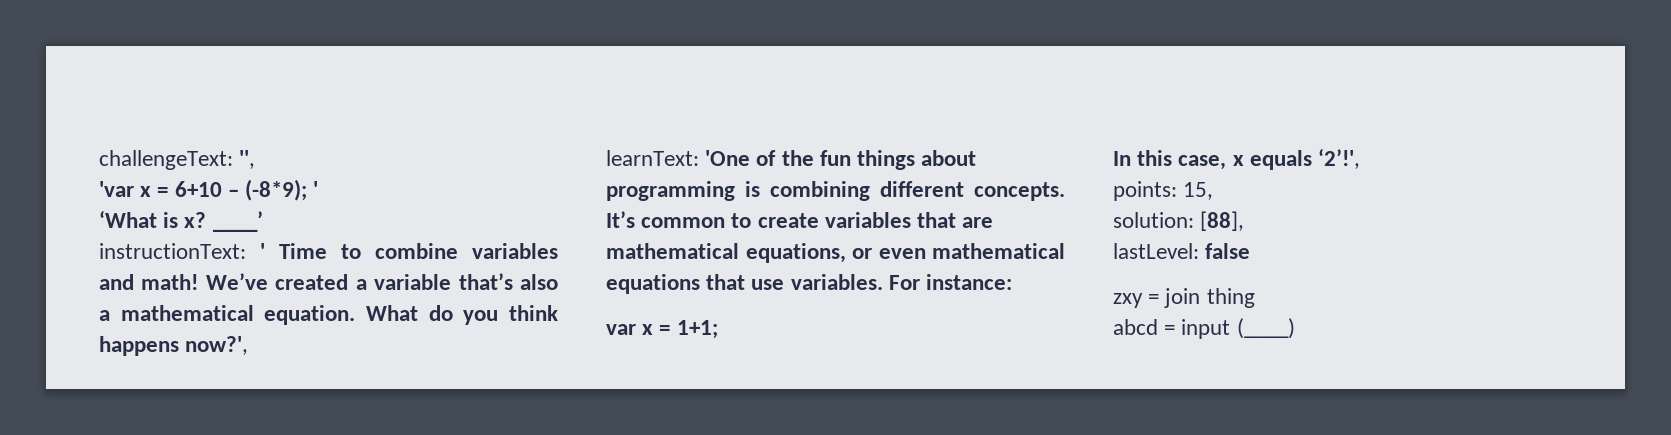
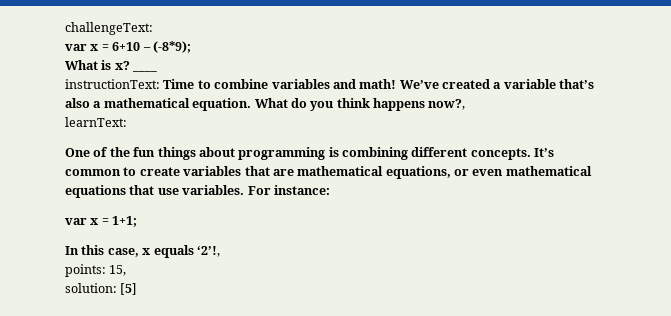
[239,150,256,169] [99,181,134,197] '', // 'var -> [65,44,87,51] // var
[313,181,319,197] [99,211,157,228] ' // ‘What -> [65,60,98,70] // What
[212,211,263,232] ____’ -> [132,70,158,72] ____
[260,243,265,259] ' -> (160, 84) none
[185,336,249,355] now?', -> [428,99,466,110] now?,
[705,150,751,166] 'One -> [65,148,90,157] // One
[1318,149,1361,169] ‘2’!', -> [196,246,220,257] ‘2’!,
[1200,211,1245,231] [1113,243,1251,259] [1113,288,1255,308] [1113,318,1295,339] [88], // lastLevel: false // zxy = join thing // abcd = input (____) -> [120,283,138,295] [5]

